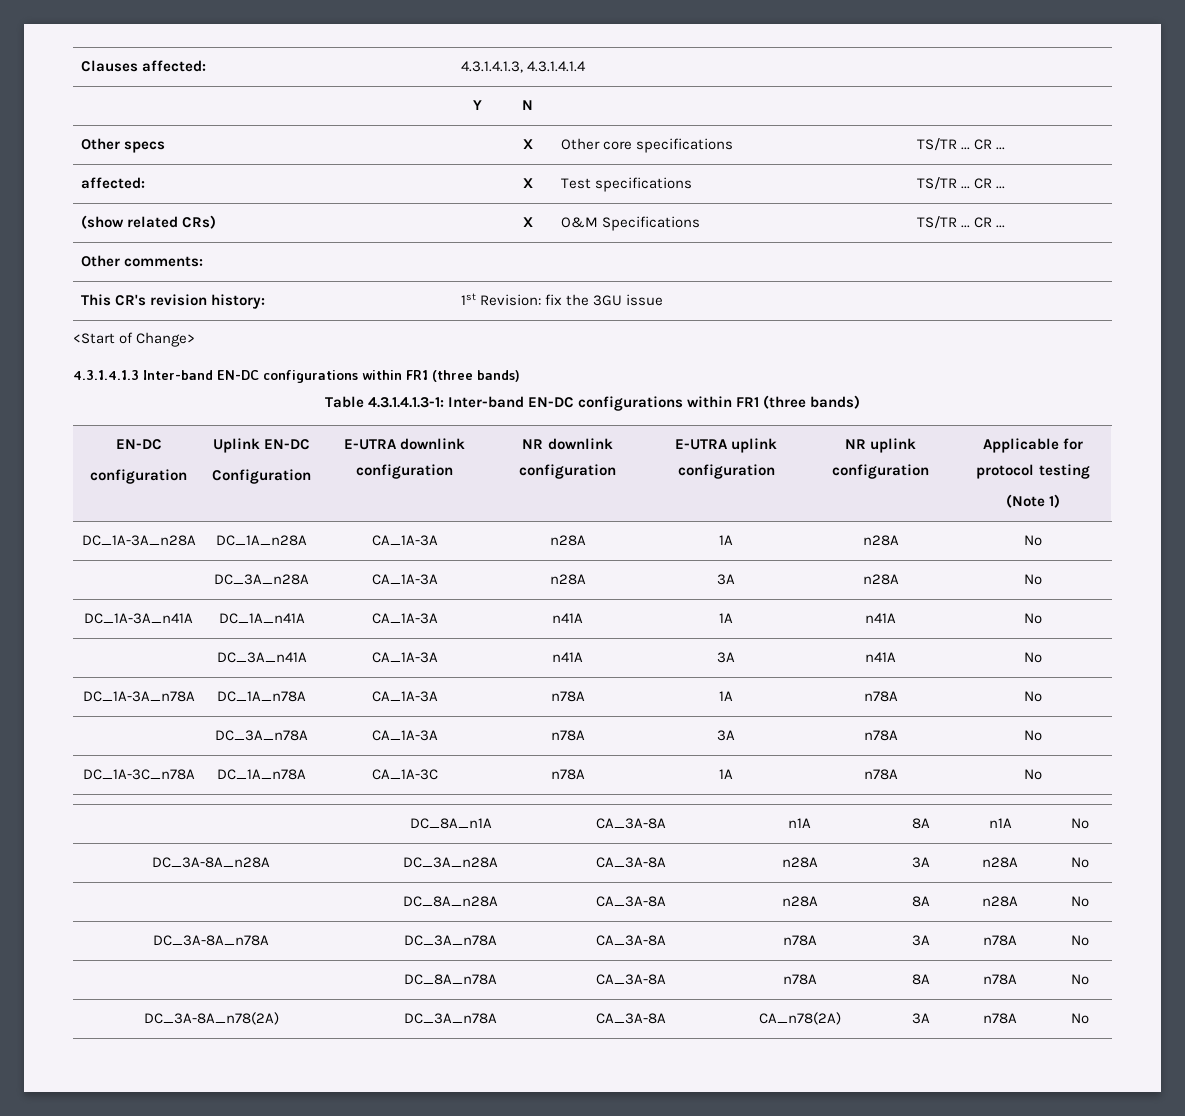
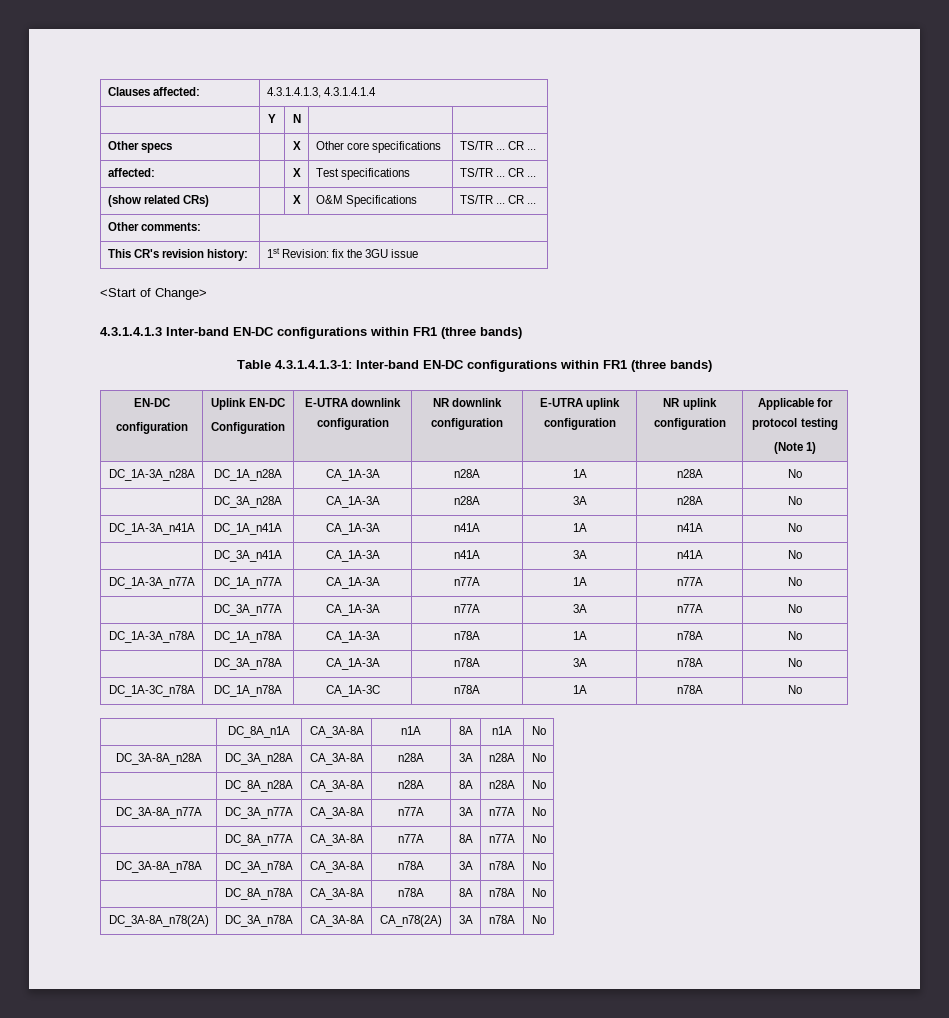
(1042, 657) none -> [108,577,195,589] [214,577,282,589] [325,577,380,589] [454,577,480,586] [572,577,587,586] [676,577,703,586] [788,577,802,586] [214,604,282,616] [325,604,380,616] [454,604,480,613] [572,604,587,613] [676,604,703,613] [788,604,802,613] // DC_1A-3A_n77A | DC_1A_n77A | CA_1A-3A | n77A | 1A | n77A | No // | DC_3A_n77A | CA_1A-3A | n77A | 3A | n77A | No
(1089, 901) none -> [115,807,202,819] [225,807,293,819] [309,807,364,819] [398,807,424,816] [458,807,473,816] [489,807,515,816] [531,807,546,816] [225,834,293,846] [309,834,364,846] [398,834,424,843] [458,834,473,843] [489,834,515,843] [531,834,546,843] // DC_3A-8A_n77A | DC_3A_n77A | CA_3A-8A | n77A | 3A | n77A | No // | DC_8A_n77A | CA_3A-8A | n77A | 8A | n77A | No

